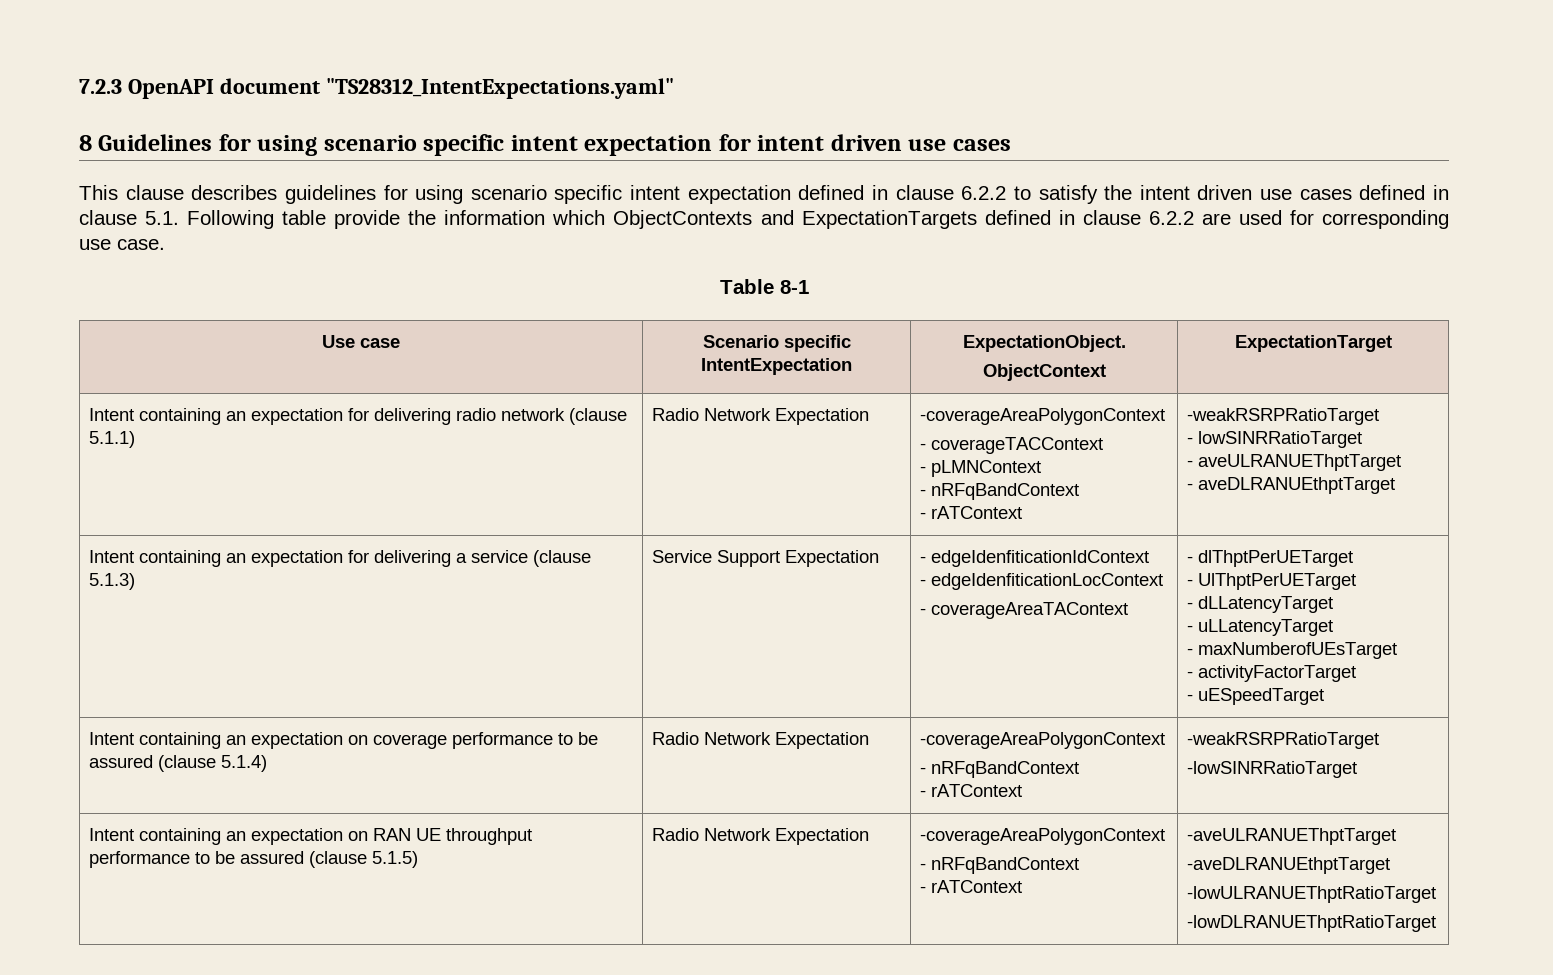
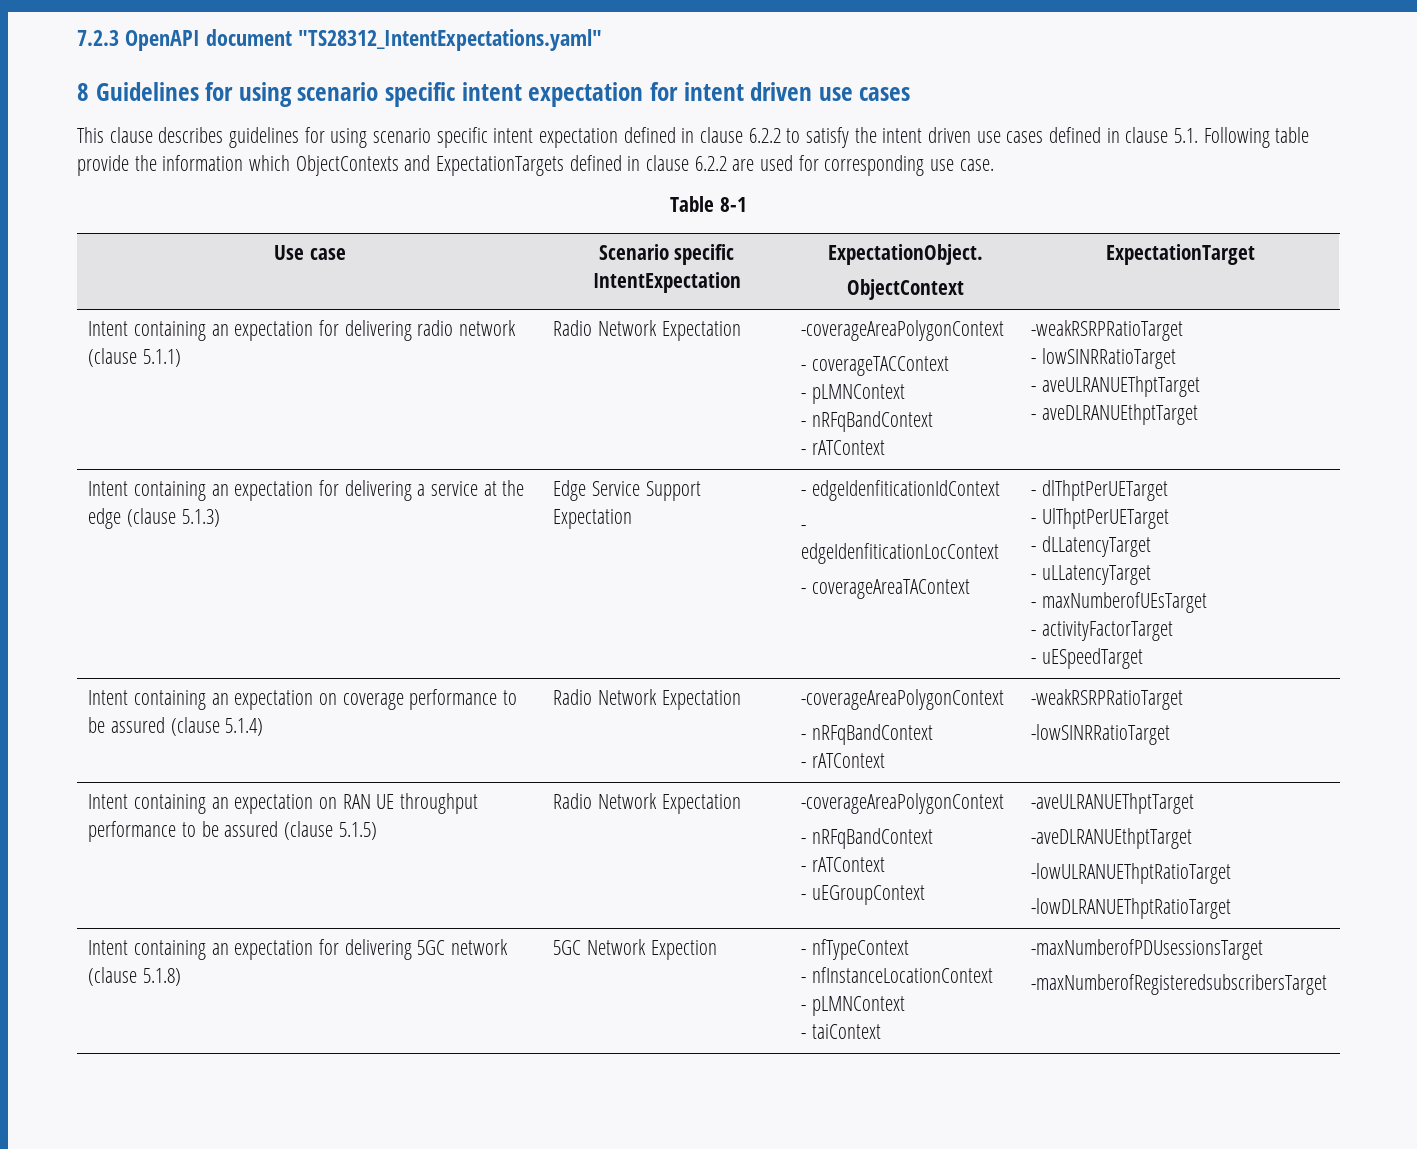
(529, 556) none -> [483,480,525,496] [88,508,122,529] at the edge
(136, 581) none -> [553,480,587,501] Edge
(1023, 886) none -> [801,885,925,905] // - uEGroupContext
(1437, 923) none -> [88,939,508,960] [88,967,181,986] [553,939,717,960] [801,939,909,960] [801,967,993,983] [801,996,905,1016] [801,1024,881,1039] [1031,939,1264,960] [1031,974,1328,995] // Intent containing an expectation for delivering 5GC network (clause 5.1.8) | 5GC Network Expection | - nfTypeContext // - nfInstanceLocationContext // - pLMNContext // - taiContext | -maxNumberofPDUsessionsTarget // -maxNumberofRegisteredsubscribersTarget

